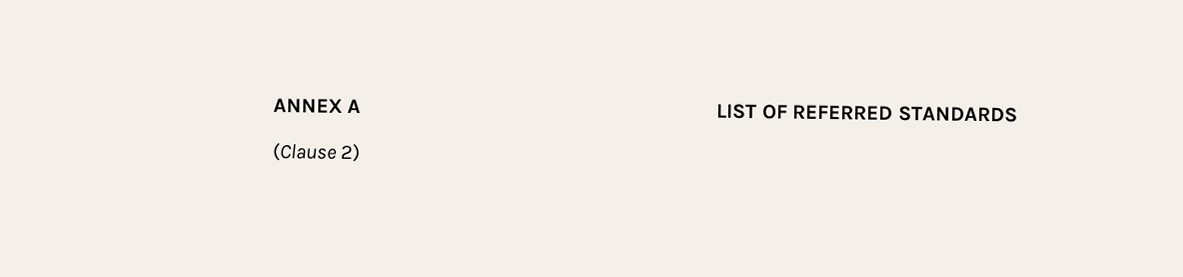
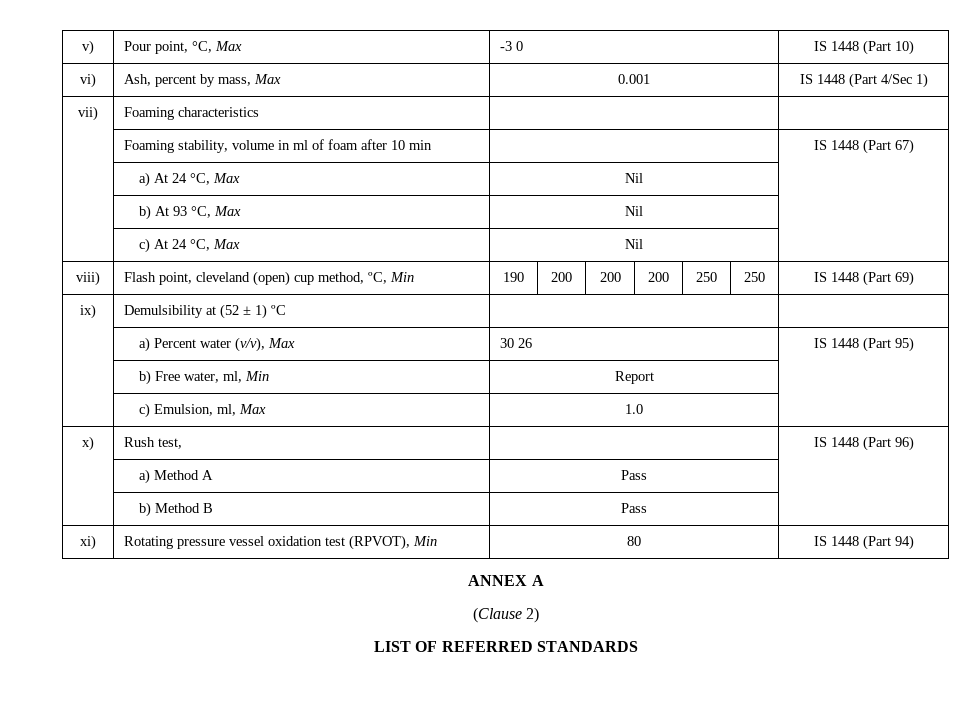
(272, 105) none -> [82,40,94,55] [123,41,242,54] [499,41,523,51] [813,40,914,55] [80,73,96,88] [123,74,281,87] [618,74,650,84] [799,73,928,88] [78,106,98,121] [123,107,259,120] [123,139,432,153] [813,139,914,154] [139,172,241,187] [625,173,643,183] [139,205,242,220] [625,206,643,216] [139,238,241,253] [625,239,643,249] [76,271,100,286] [123,271,414,286] [503,272,524,282] [551,272,572,282] [599,272,621,282] [648,272,669,282] [696,272,717,282] [744,272,765,282] [813,271,914,286] [80,304,96,319] [123,304,286,319] [139,337,296,352] [499,338,532,348] [813,337,914,352] [139,370,270,385] [614,371,654,384] [139,403,267,418] [625,404,643,414] [82,436,94,451] [123,437,182,449] [813,436,914,451] [139,469,214,484] [621,470,647,480] [139,502,214,517] [621,503,647,513] [80,535,96,550] [123,535,437,550] [627,536,641,546] [813,535,914,550] v) | Pour point, °C, Max | -3 0 | IS 1448 (Part 10) // vi) | Ash, percent by mass, Max | 0.001 | IS 1448 (Part 4/Sec 1) // vii) | Foaming characteristics | | // | Foaming stability, volume in ml of foam after 10 min | | IS 1448 (Part 67) // | a) At 24 °C, Max | Nil | // | b) At 93 °C, Max | Nil | // | c) At 24 °C, Max | Nil | // viii) | Flash point, cleveland (open) cup method, ºC, Min | 190 | 200 | 200 | 200 | 250 | 250 | IS 1448 (Part 69) // ix) | Demulsibility at (52 ± 1) ºC | | // | a) Percent water (v/v), Max | 30 26 | IS 1448 (Part 95) // | b) Free water, ml, Min | Report | // | c) Emulsion, ml, Max | 1.0 | // x) | Rush test, | | IS 1448 (Part 96) // | a) Method A | Pass | // | b) Method B | Pass | // xi) | Rotating pressure vessel oxidation test (RPVOT), Min | 80 | IS 1448 (Part 94) //

